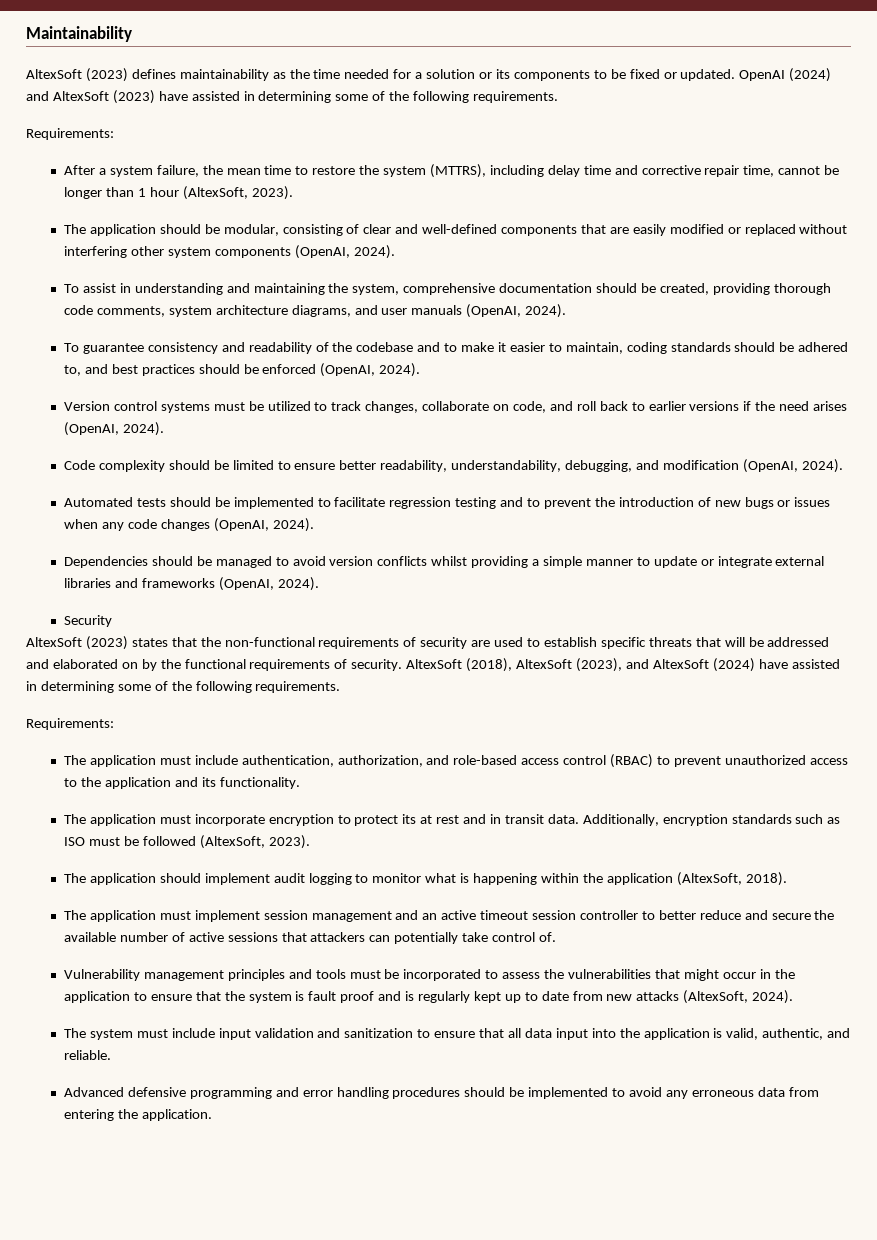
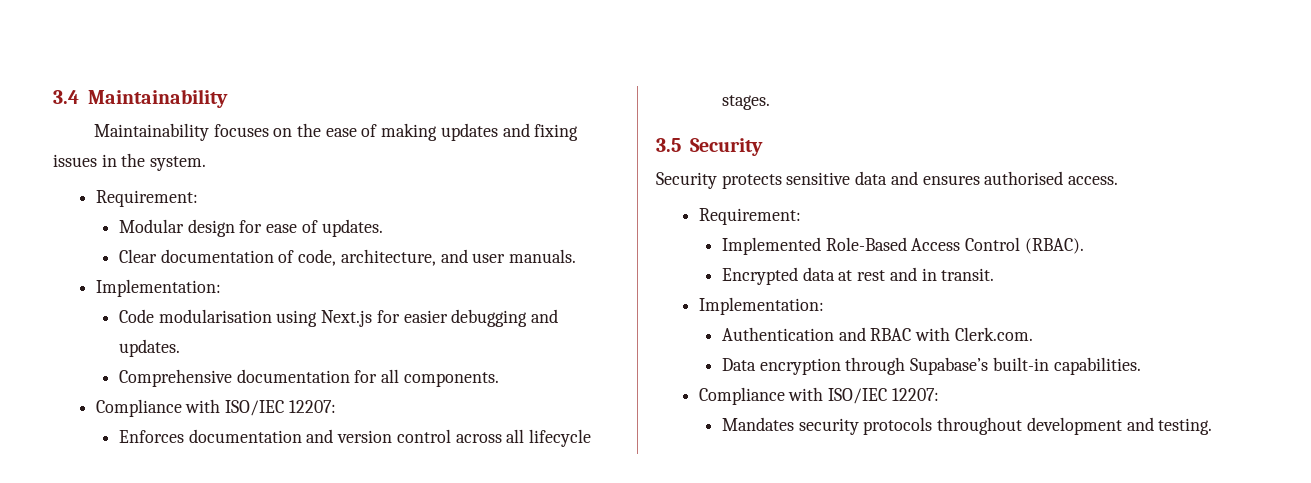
(26, 34) none -> [53,90,79,104] 3.4
[26,68,832,82] [26,90,559,104] [26,128,114,140] [63,164,840,178] [63,186,293,200] [63,224,848,236] [63,245,395,259] [63,283,831,295] [63,304,567,318] [63,342,849,354] [63,363,421,377] [63,401,848,413] [63,422,164,436] [63,459,843,473] [63,497,831,509] [63,518,314,532] [63,556,825,568] [63,577,319,591] [63,615,112,627] [26,636,830,650] [26,658,840,672] [26,681,341,693] [26,718,114,730] [63,754,848,768] [63,777,300,789] [63,814,841,826] [63,835,310,849] [63,872,787,886] [63,910,835,922] [63,932,556,944] [63,969,795,981] [63,990,794,1004] [63,1028,851,1040] [63,1050,111,1060] [63,1087,819,1099] [63,1109,212,1121] AltexSoft (2023) defines maintainability as the time needed for a solution or its components to be fixed or updated. OpenAI (2024) and AltexSoft (2023) have assisted in determining some of the following requirements. // Requirements: // After a system failure, the mean time to restore the system (MTTRS), including delay time and corrective repair time, cannot be longer than 1 hour (AltexSoft, 2023). // The application should be modular, consisting of clear and well-defined components that are easily modified or replaced without interfering other system components (OpenAI, 2024). // To assist in understanding and maintaining the system, comprehensive documentation should be created, providing thorough code comments, system architecture diagrams, and user manuals (OpenAI, 2024). // To guarantee consistency and readability of the codebase and to make it easier to maintain, coding standards should be adhered to, and best practices should be enforced (OpenAI, 2024). // Version control systems must be utilized to track changes, collaborate on code, and roll back to earlier versions if the need arises (OpenAI, 2024). // Code complexity should be limited to ensure better readability, understandability, debugging, and modification (OpenAI, 2024). // Automated tests should be implemented to facilitate regression testing and to prevent the introduction of new bugs or issues when any code changes (OpenAI, 2024). // Dependencies should be managed to avoid version conflicts whilst providing a simple manner to update or integrate external libraries and frameworks (OpenAI, 2024). // Security // AltexSoft (2023) states that the non-functional requirements of security are used to establish specific threats that will be addressed and elaborated on by the functional requirements of security. AltexSoft (2018), AltexSoft (2023), and AltexSoft (2024) have assisted in determining some of the following requirements. // Requirements: // The application must include authentication, authorization, and role-based access control (RBAC) to prevent unauthorized access to the application and its functionality. // The application must incorporate encryption to protect its at rest and in transit data. Additionally, encryption standards such as ISO must be followed (AltexSoft, 2023). // The application should implement audit logging to monitor what is happening within the application (AltexSoft, 2018). // The application must implement session management and an active timeout session controller to better reduce and secure the available number of active sessions that attackers can potentially take control of. // Vulnerability management principles and tools must be incorporated to assess the vulnerabilities that might occur in the application to ensure that the system is fault proof and is regularly kept up to date from new attacks (AltexSoft, 2024). // The system must include input validation and sanitization to ensure that all data input into the application is valid, authentic, and reliable. // Advanced defensive programming and error handling procedures should be implemented to avoid any erroneous data from entering the application. -> [93,123,579,141] [53,153,207,171] [95,190,198,207] [119,219,383,237] [119,249,577,266] [95,279,221,297] [119,309,559,327] [119,339,181,357] [119,369,499,387] [95,399,336,417] [119,429,592,447] [722,95,771,110] [656,138,763,156] [656,171,1119,189] [698,208,801,225] [722,237,1084,255] [722,267,995,285] [698,297,824,315] [722,327,1033,341] [722,357,1141,375] [698,387,939,405] [722,417,1213,435] Maintainability focuses on the ease of making updates and fixing issues in the system. // Requirement: // Modular design for ease of updates. // Clear documentation of code, architecture, and user manuals. // Implementation: // Code modularisation using Next.js for easier debugging and updates. // Comprehensive documentation for all components. // Compliance with ISO/IEC 12207: // Enforces documentation and version control across all lifecycle stages. // 3.5 Security // Security protects sensitive data and ensures authorised access. // Requirement: // Implemented Role-Based Access Control (RBAC). // Encrypted data at rest and in transit. // Implementation: // Authentication and RBAC with Clerk.com. // Data encryption through Supabase’s built-in capabilities. // Compliance with ISO/IEC 12207: // Mandates security protocols throughout development and testing.

